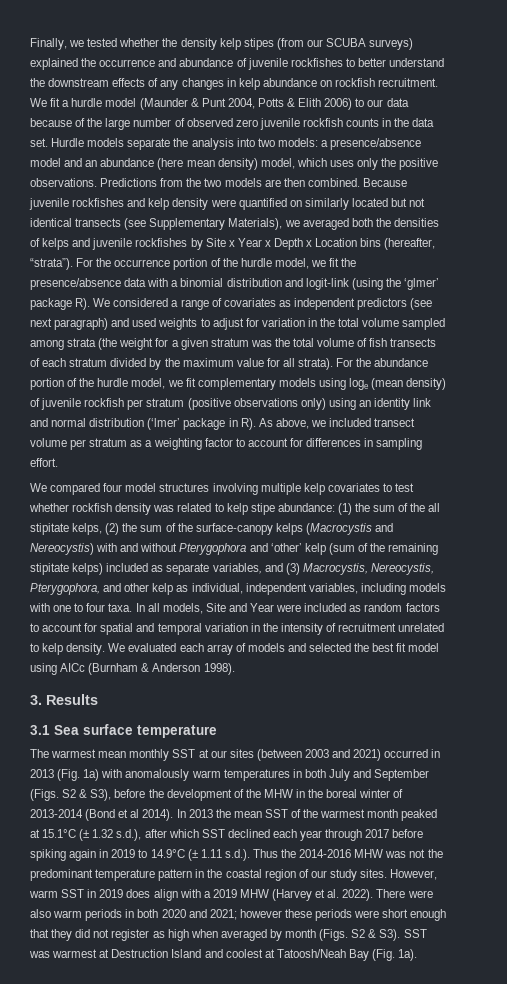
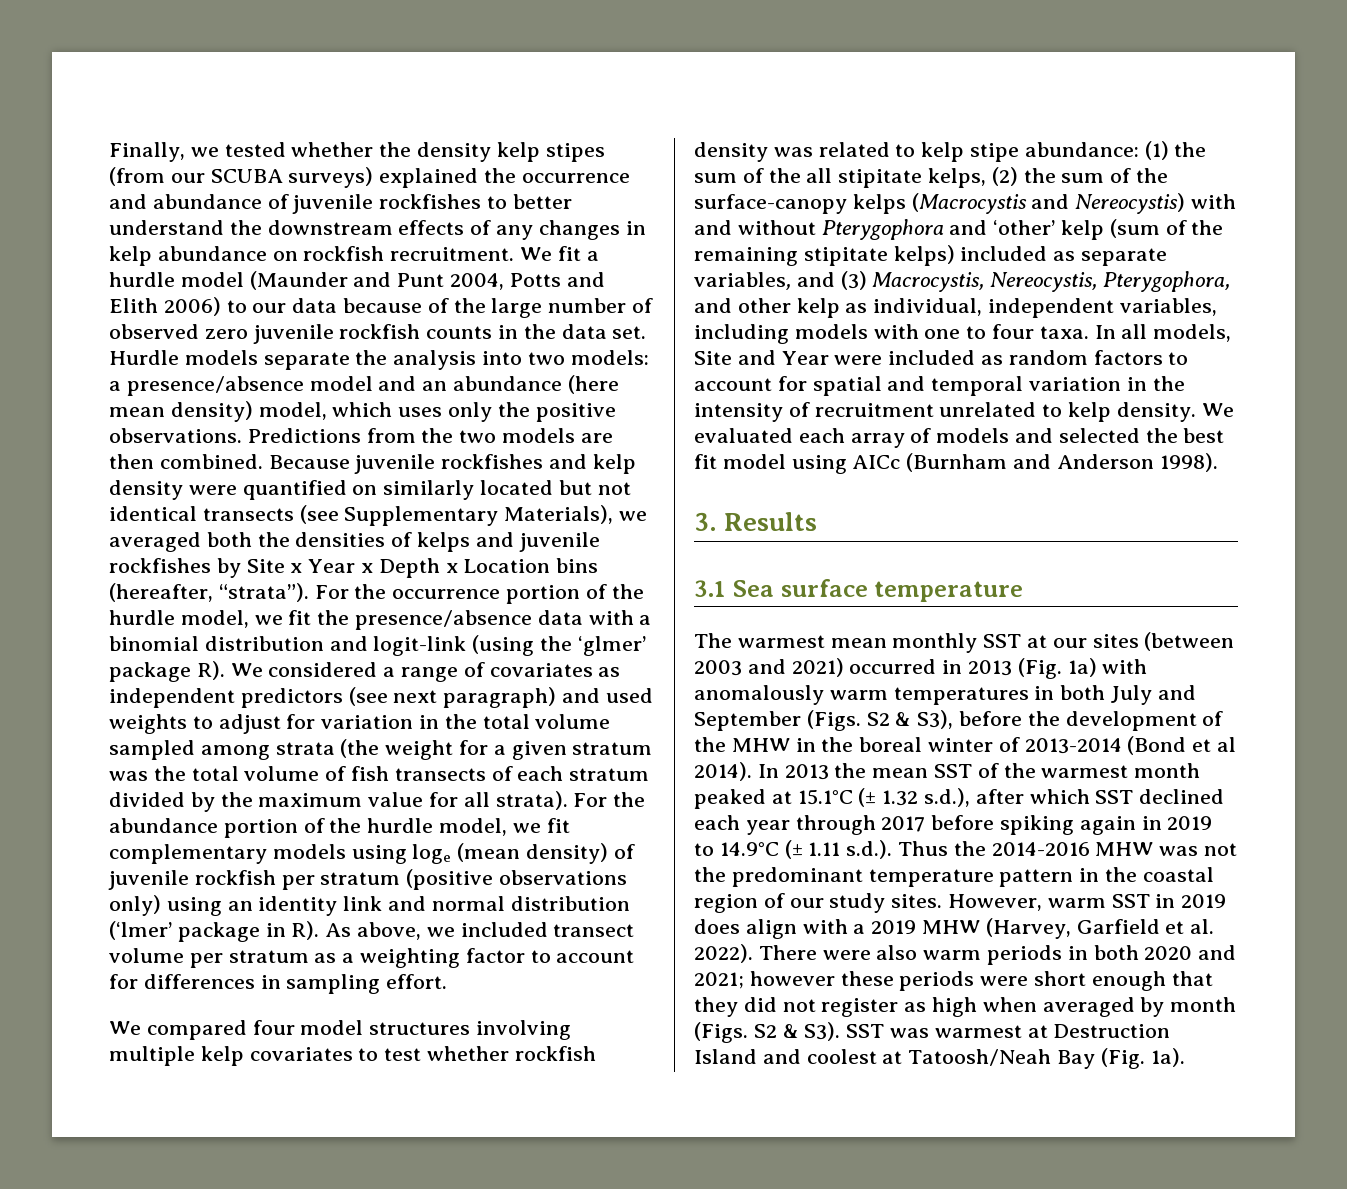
[190,98,199,107] & -> [353,272,392,287] and
[287,98,296,107] & -> [566,272,605,287] and
[141,663,150,672] & -> [1013,454,1052,469] and
[272,889,313,901] (Harvey -> [985,918,1160,939] (Harvey, Garfield

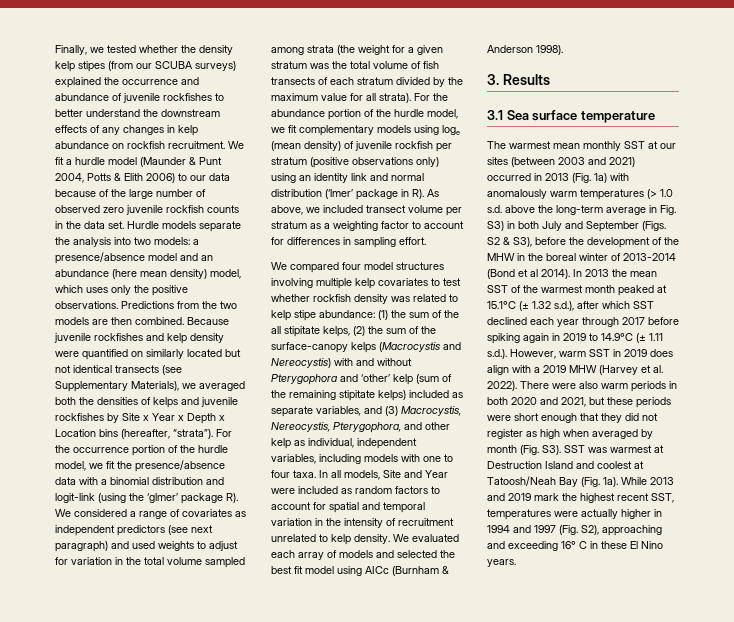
[353,272,392,287] and -> [189,157,196,165] &
[566,272,605,287] and -> [114,173,121,181] &
[1013,454,1052,469] and -> [442,566,449,574] &
(1029, 696) none -> [647,189,673,199] [487,205,676,215] [487,221,504,231] (> 1.0 s.d. above the long-term average in Fig. S3)
[898,841,1238,856] [694,867,1214,887] [694,893,943,913] Thus the 2014-2016 MHW was not the predominant temperature pattern in the coastal region of our study sites. -> (507, 354) none
[985,918,1160,939] (Harvey, Garfield -> [599,365,638,375] (Harvey
[694,971,835,989] 2021; however -> [561,397,605,407] 2021, but
[694,1022,799,1043] (Figs. S2 & -> [520,445,539,455] (Fig.
(1185, 1057) none -> [621,477,674,485] [487,493,674,503] [487,509,662,520] [487,525,662,536] [487,541,663,551] [487,559,516,567] While 2013 and 2019 mark the highest recent SST, temperatures were actually higher in 1994 and 1997 (Fig. S2), approaching and exceeding 16° C in these El Nino years.

